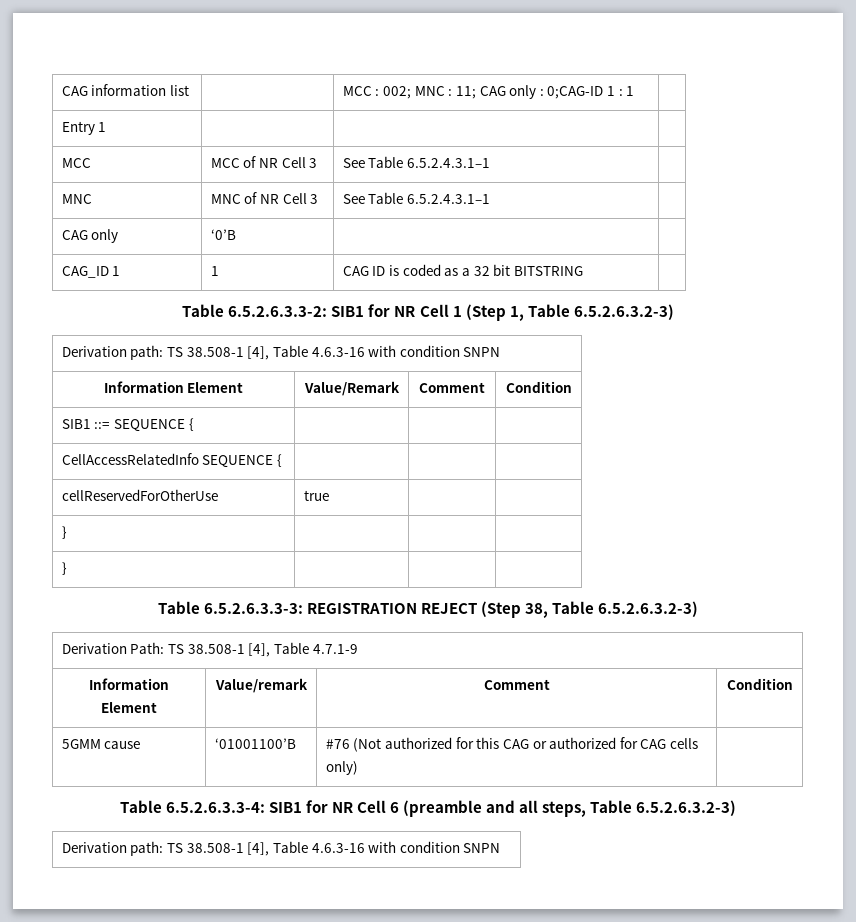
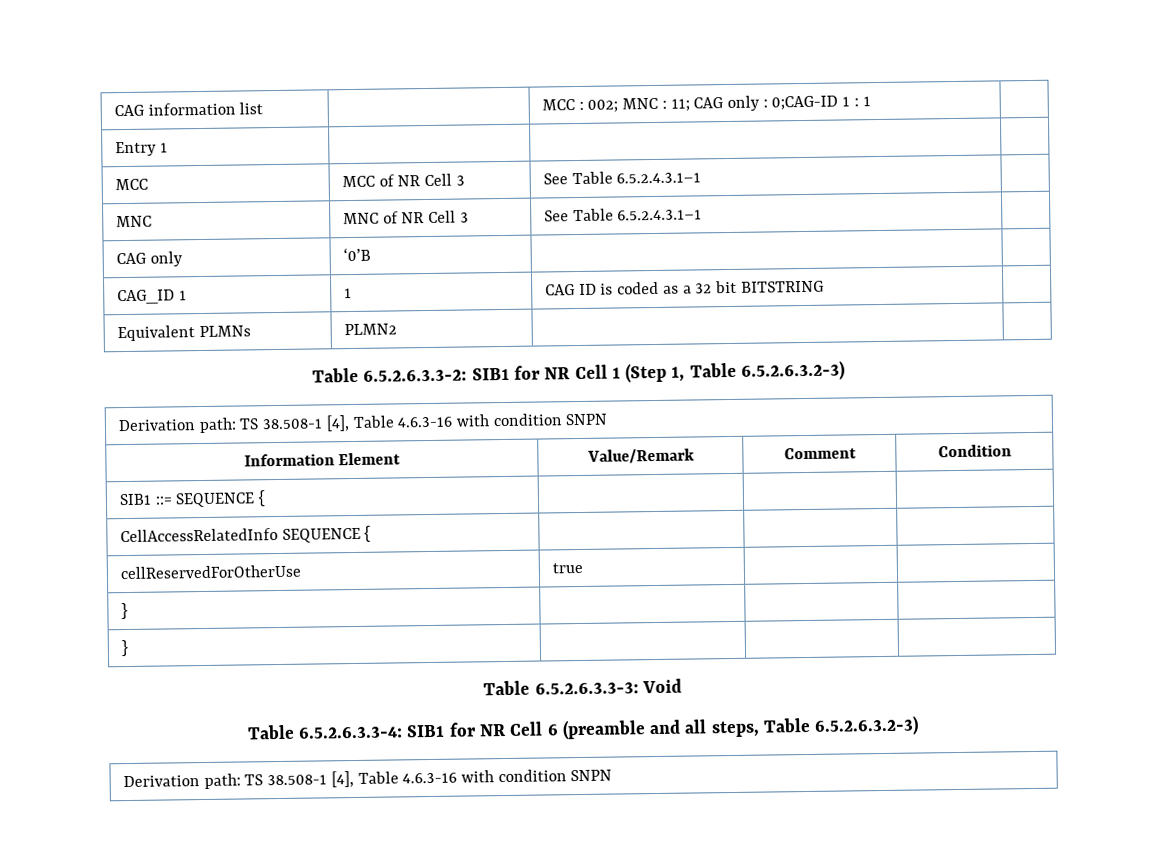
(583, 271) none -> [116,325,251,342] [343,323,397,336] // Equivalent PLMNs | PLMN2 | |
[306,601,699,618] [61,642,358,657] [89,678,169,690] [101,702,157,713] [214,678,308,693] [483,679,550,690] [726,678,793,690] [61,739,141,749] [214,738,296,749] [325,737,699,752] [325,761,358,775] REGISTRATION REJECT (Step 38, Table 6.5.2.6.3.2-3) // Derivation Path: TS 38.508-1 [4], Table 4.7.1-9 // Information Element | Value/remark | Comment | Condition // 5GMM cause | ‘01001100’B | #76 (Not authorized for this CAG or authorized for CAG cells only) | -> [641,678,682,694] Void

